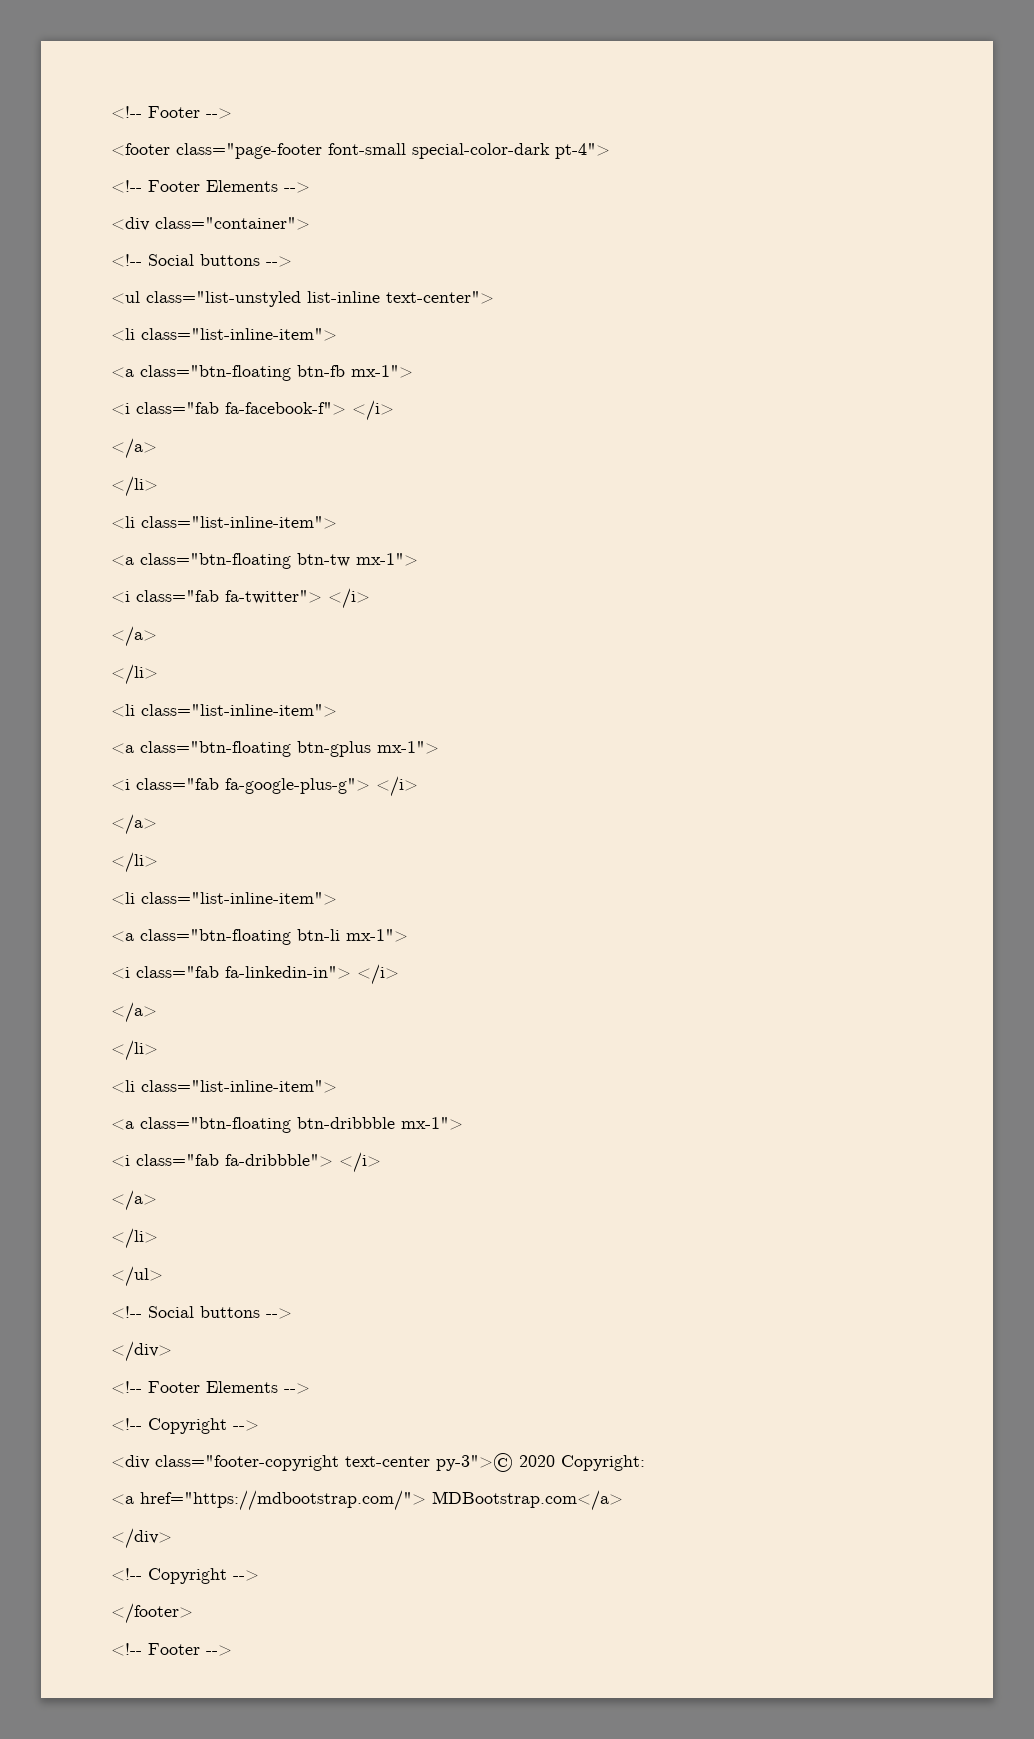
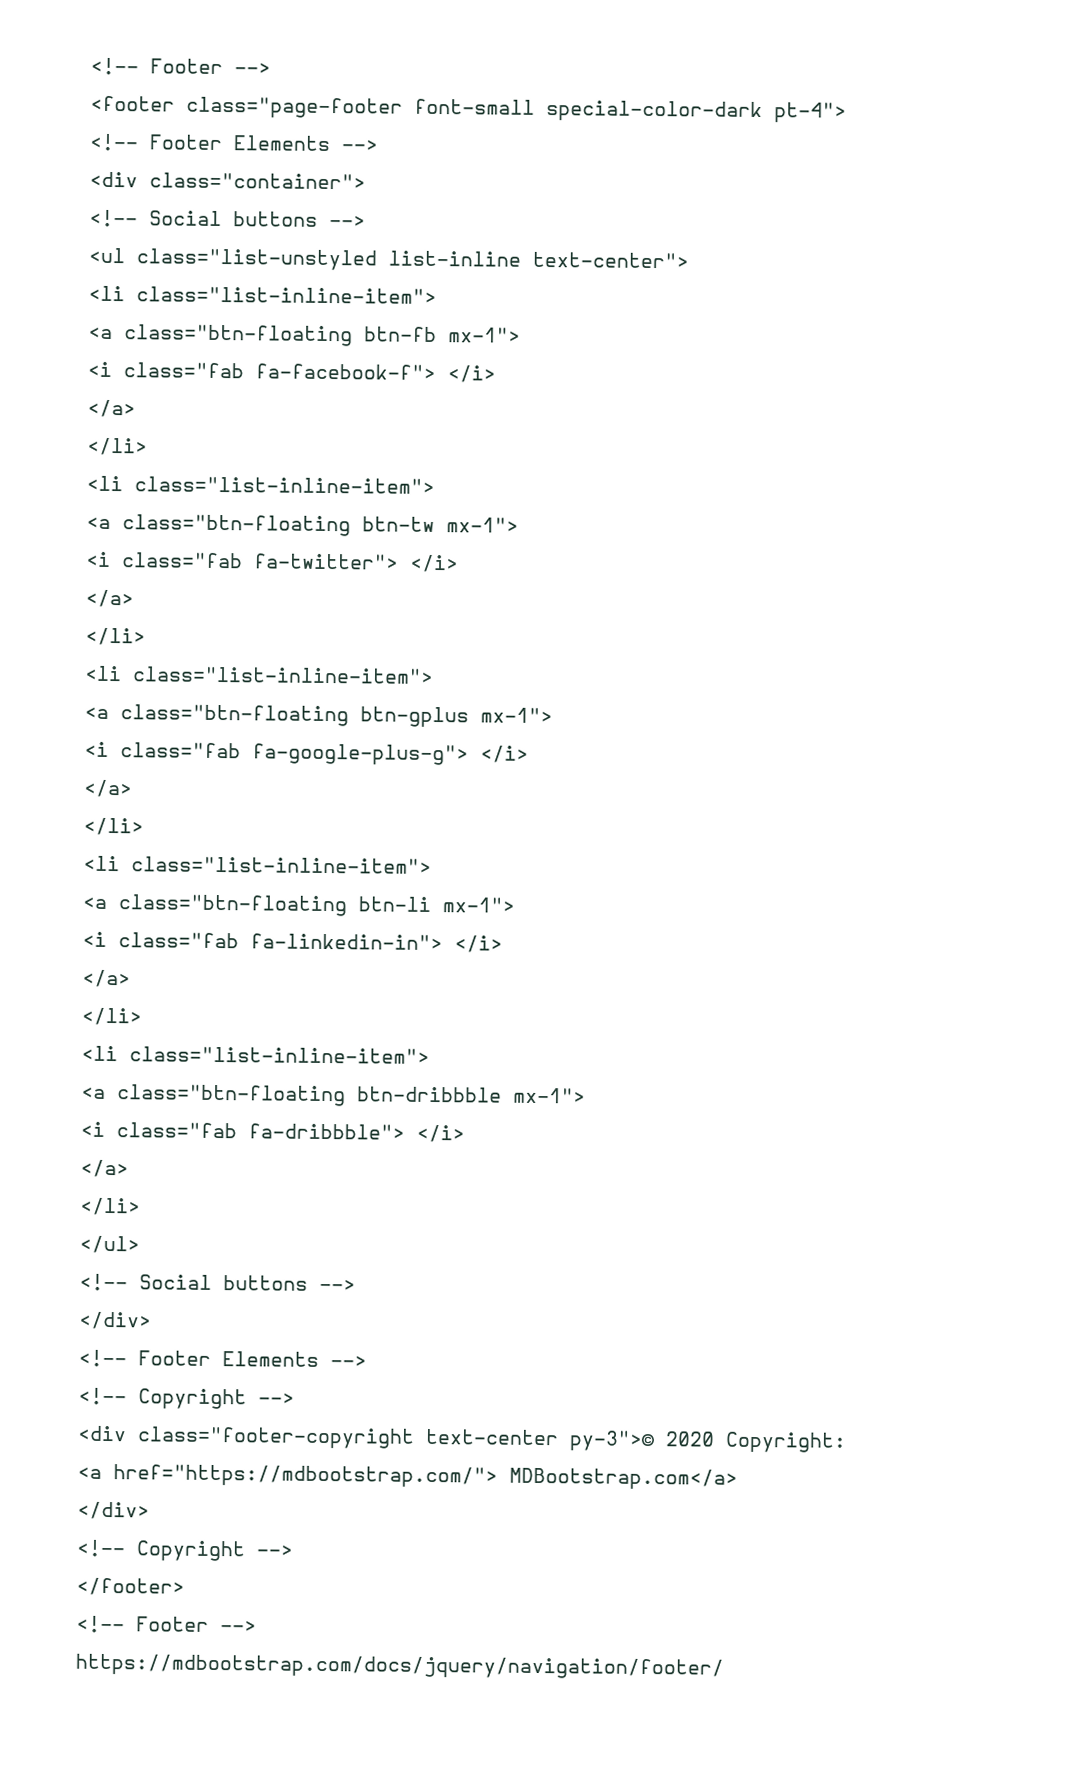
(232, 1650) none -> [75,1653,724,1680] // https://mdbootstrap.com/docs/jquery/navigation/footer/

